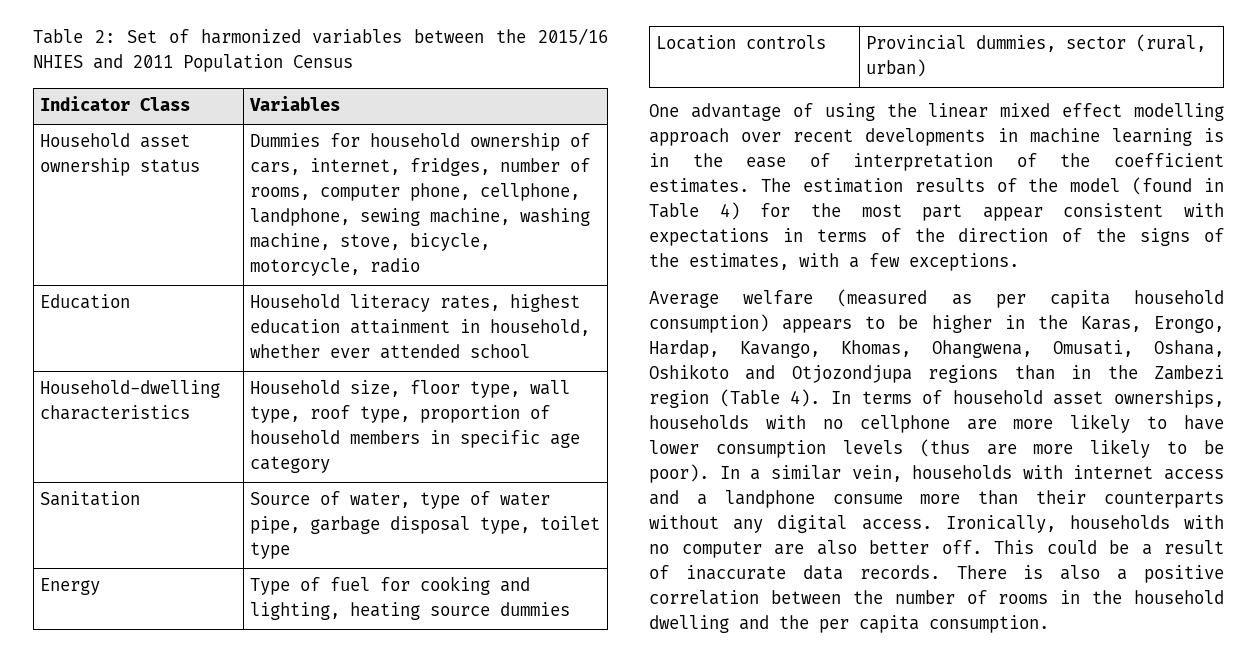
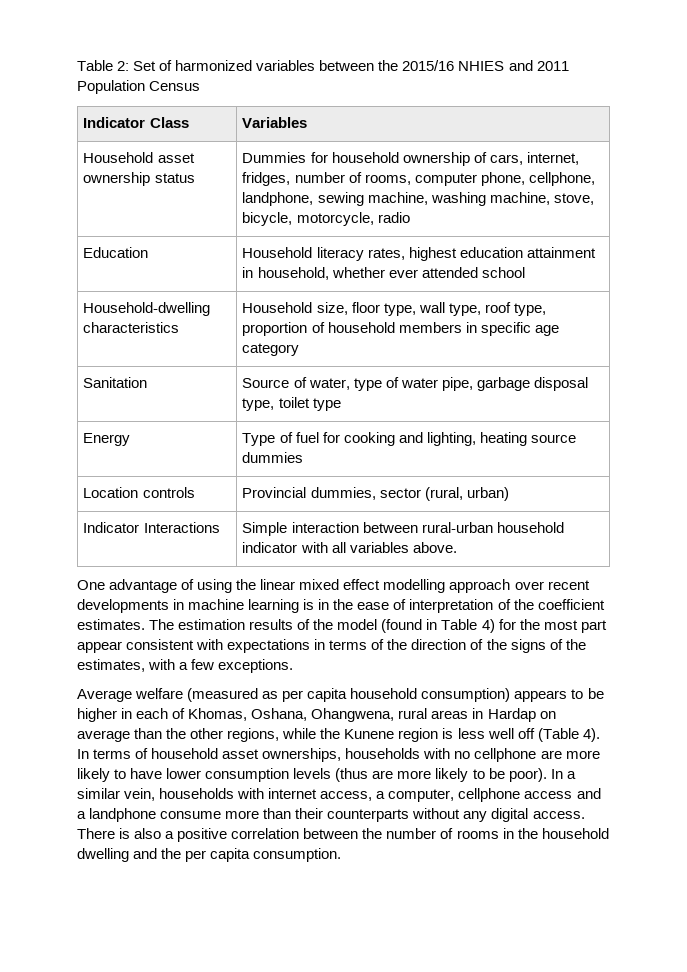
(927, 68) none -> [83,522,220,533] [242,522,564,536] [242,542,457,553] // Indicator Interactions | Simple interaction between rural-urban household indicator with all variables above.
[1037,315,1224,333] [649,340,1224,358] [649,364,1224,383] [649,390,709,408] the Karas, Erongo, Hardap, Kavango, Khomas, Ohangwena, Omusati, Oshana, Oshikoto and Otjozondjupa regions than in the Zambezi region -> [136,708,556,722] [77,728,535,742] each of Khomas, Oshana, Ohangwena, rural areas in Hardap on average than the other regions, while the Kunene region is less well off
(1154, 472) none -> [320,788,521,802] access, a computer, cellphone
[945,515,1224,533] [649,540,1224,558] [649,565,940,580] Ironically, households with no computer are also better off. This could be a result of inaccurate data records. -> (585, 815) none

